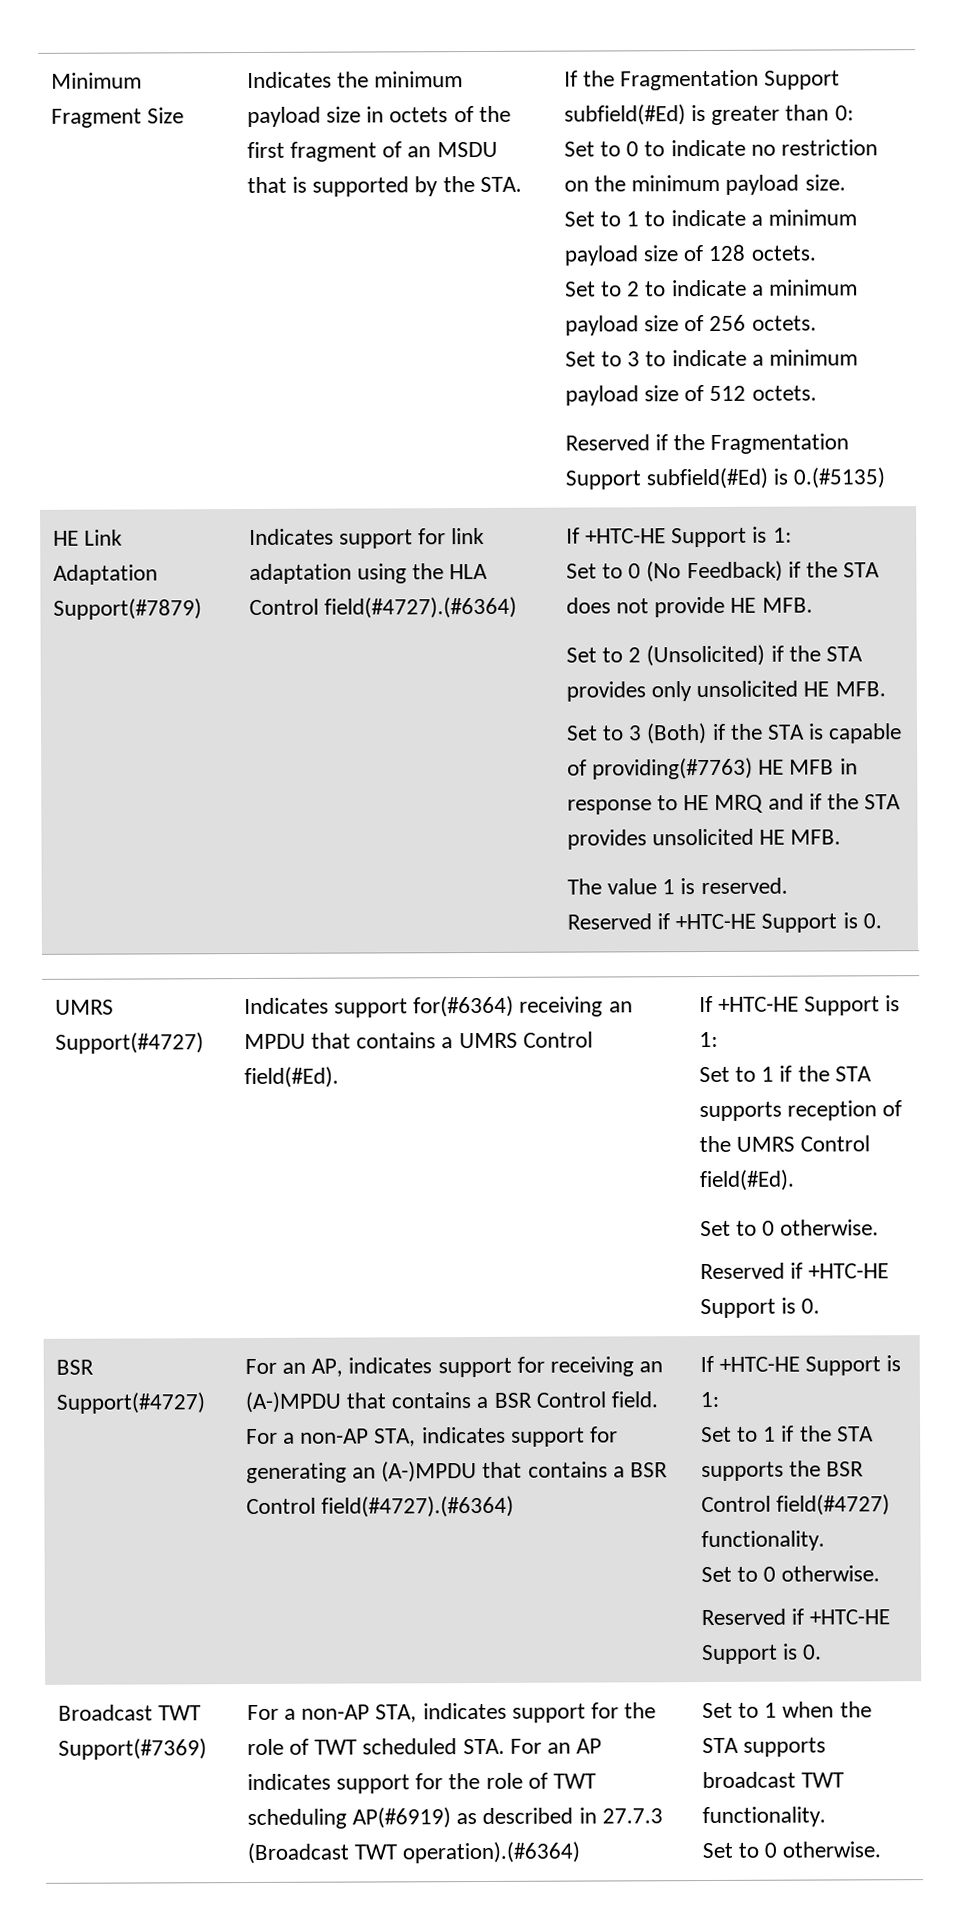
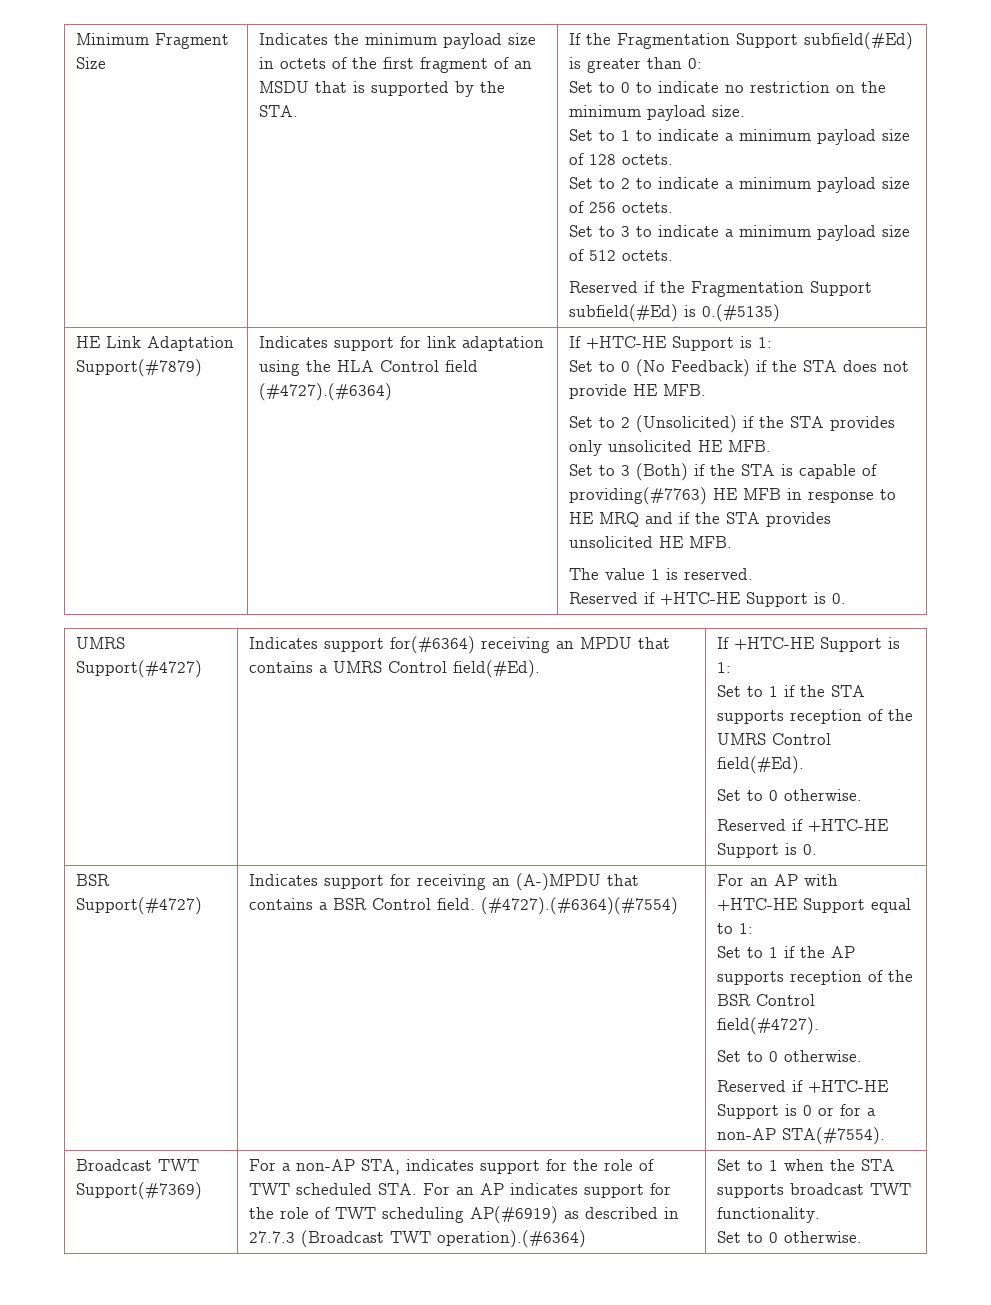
[324,596,518,619] field(#4727).(#6364) -> [445,360,479,372] [259,383,393,401] field (#4727).(#6364)
[244,1357,433,1377] For an AP, indicates -> [249,874,319,886] Indicates
[245,1426,619,1447] [245,1461,669,1484] [245,1495,515,1518] [699,1355,902,1376] [699,1391,719,1408] [700,1425,874,1443] [700,1461,784,1482] For a non-AP STA, indicates support for generating an (A-)MPDU that contains a BSR Control field(#4727).(#6364) | If +HTC-HE Support is 1: // Set to 1 if the STA supports -> [481,897,679,915] [717,874,839,886] [717,898,912,913] [717,923,754,934] [717,946,856,958] [717,970,884,985] (#4727).(#6364)(#7554) | For an AP with +HTC-HE Support equal to 1: // Set to 1 if the AP supports reception of
[776,1494,891,1516] [700,1530,825,1552] [700,1565,881,1583] [700,1608,891,1626] [701,1643,823,1665] field(#4727) functionality. // Set to 0 otherwise. // Reserved if +HTC-HE Support is 0. -> [717,1017,820,1035] [717,1050,863,1062] [717,1080,889,1093] [717,1104,877,1119] [717,1127,886,1145] field(#4727). // Set to 0 otherwise. // Reserved if +HTC-HE Support is 0 or for a non-AP STA(#7554).

